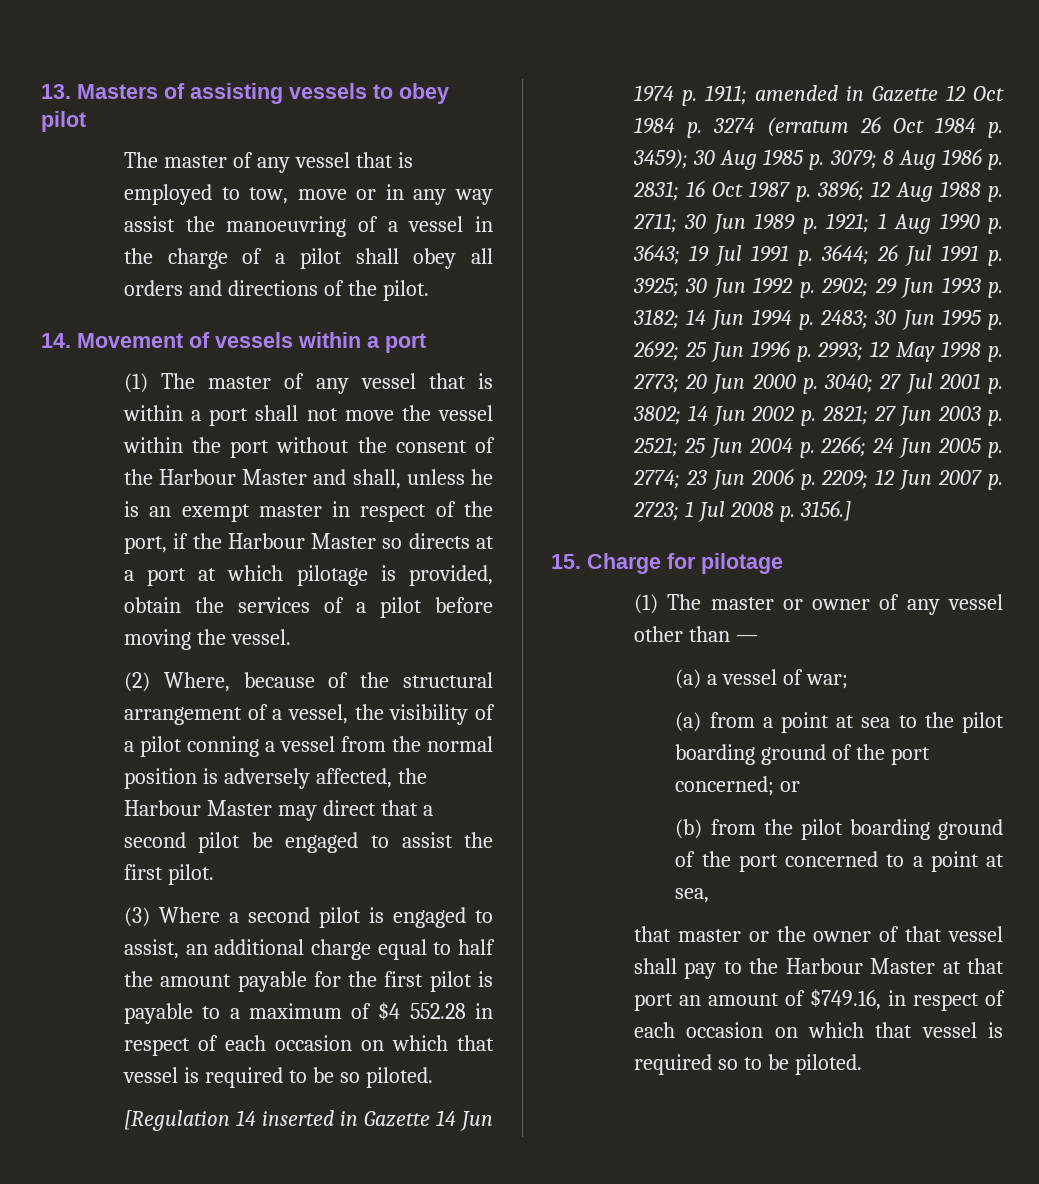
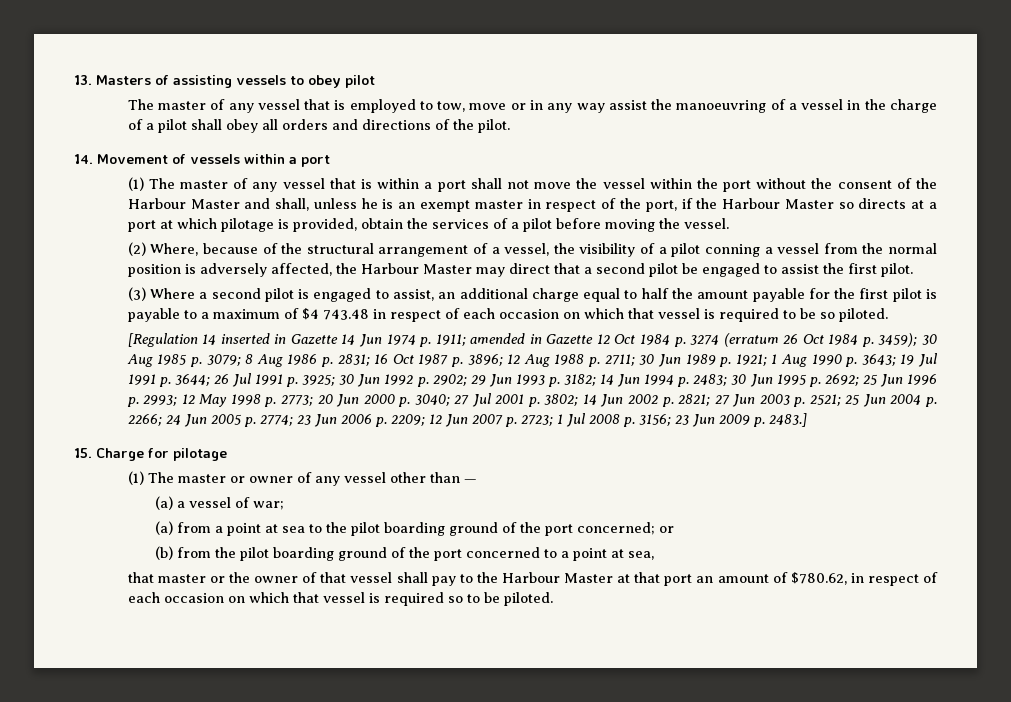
[409,1003,466,1019] 552.28 -> [322,309,369,320] 743.48
[799,500,851,521] 3156.] -> [638,413,807,427] 3156; 23 Jun 2009 p. 2483.]
[809,989,881,1010] $749.16, -> [790,572,847,585] $780.62,

